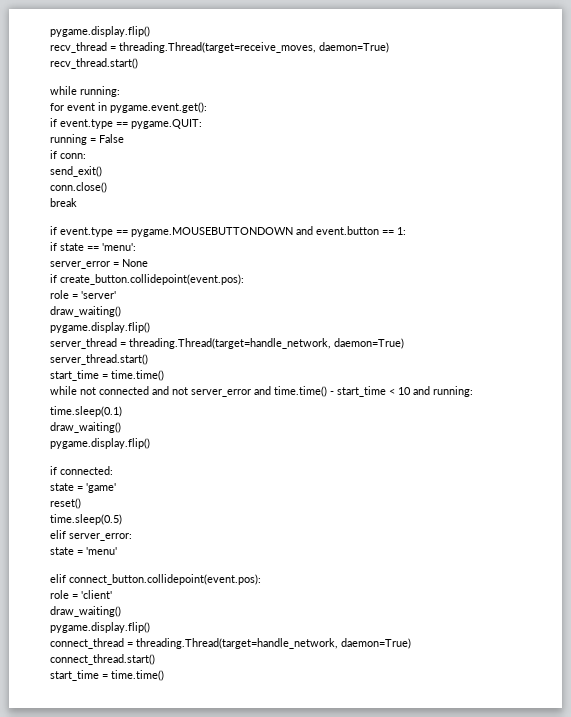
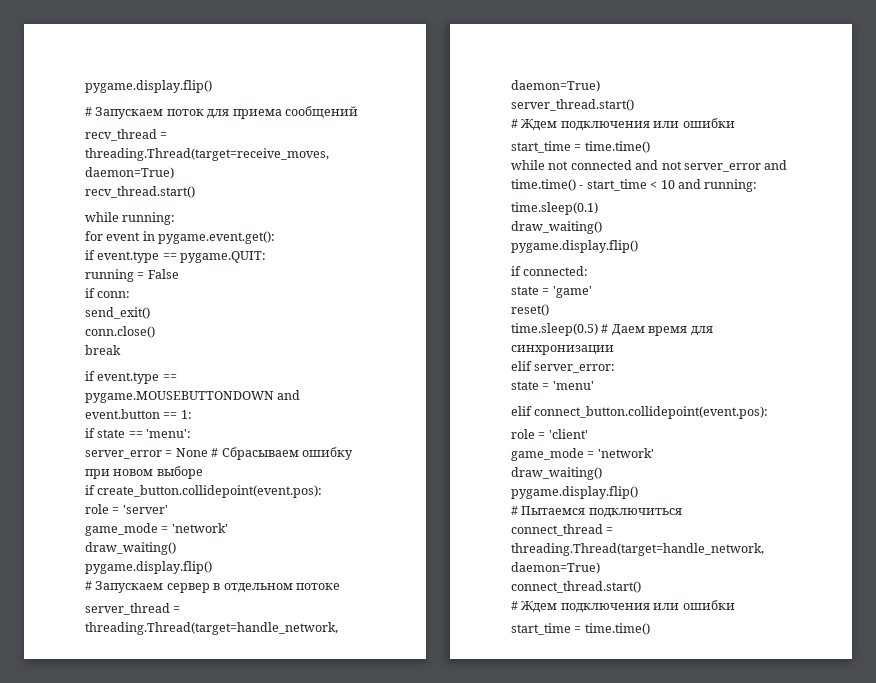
[50,26,150,37] pygame.display.flip() -> [85,80,212,93] [85,106,358,119] pygame.display.flip() // # Запускаем поток для приема сообщений
(148, 263) none -> [211,447,353,460] [85,466,203,479] # Сбрасываем ошибку при новом выборе
[50,306,121,317] [50,322,150,333] // draw_waiting() // pygame.display.flip() -> [85,523,228,536] [85,542,176,555] [85,561,212,574] [85,581,340,593] // game_mode = 'network' // draw_waiting() // pygame.display.flip() // # Запускаем сервер в отдельном потоке
(148, 359) none -> [511,118,735,131] // # Ждем подключения или ошибки
(122, 519) none -> [601,324,713,336] [511,345,614,355] # Даем время для синхронизации
[50,606,121,617] [50,622,150,633] // draw_waiting() // pygame.display.flip() -> [511,448,654,461] [511,467,602,480] [511,486,638,499] [511,506,682,518] // game_mode = 'network' // draw_waiting() // pygame.display.flip() // # Пытаемся подключиться
(155, 659) none -> [511,600,735,613] // # Ждем подключения или ошибки

